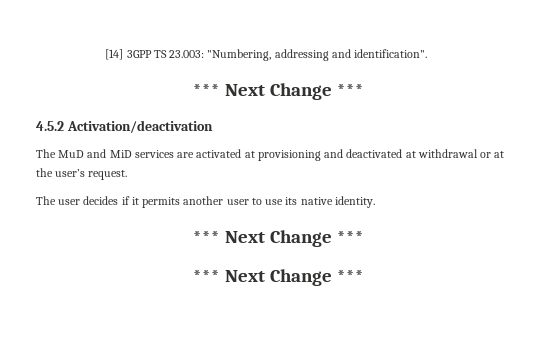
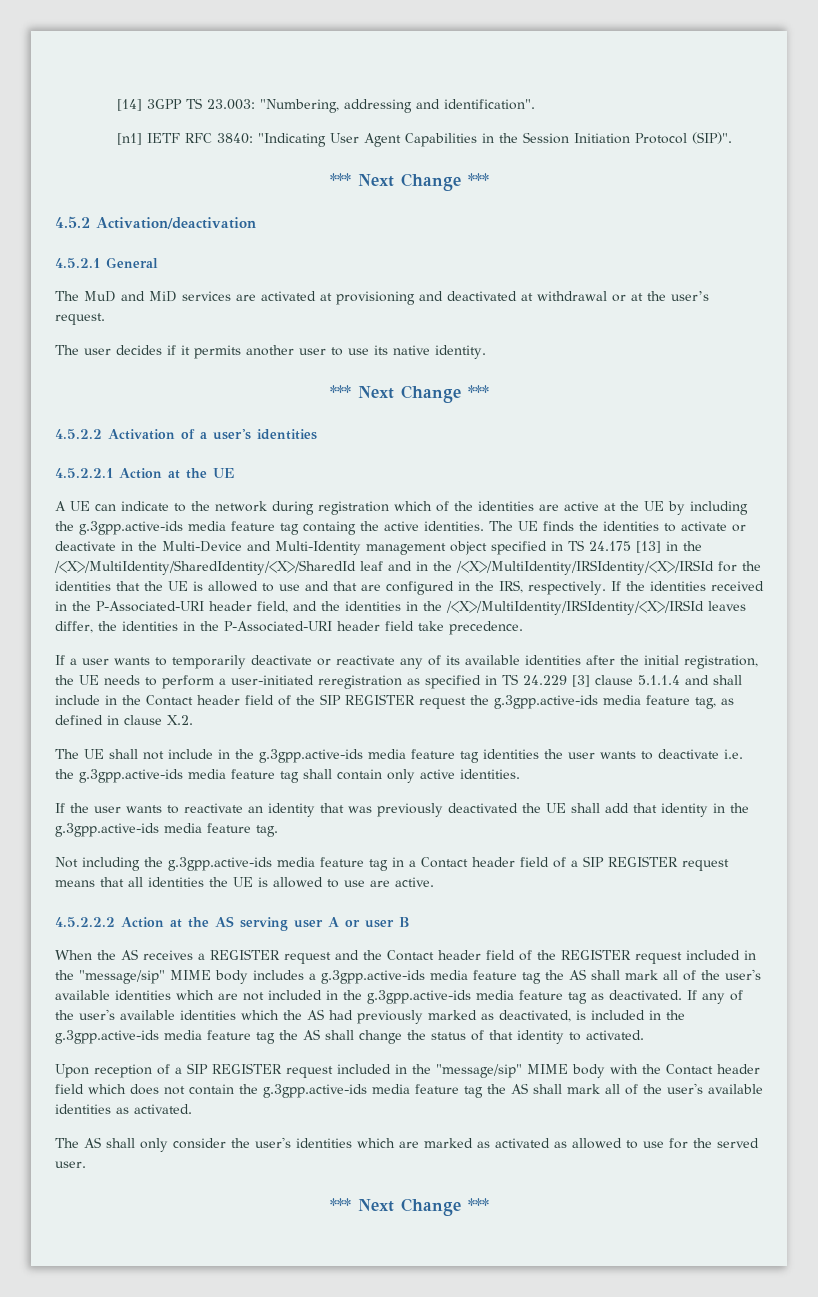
(428, 53) none -> [116,132,732,147] // [n1] IETF RFC 3840: "Indicating User Agent Capabilities in the Session Initiation Protocol (SIP)".
(213, 126) none -> [55,257,158,268] // 4.5.2.1 General
(364, 237) none -> [55,429,317,440] [55,468,234,479] [55,501,748,515] [55,521,746,535] [55,540,702,555] [54,560,761,575] [55,580,764,595] [55,600,746,615] [55,621,523,635] [55,655,758,669] [55,674,742,689] [55,694,734,709] [55,715,193,725] [55,749,743,763] [55,769,520,783] [55,803,749,817] [55,823,278,837] [55,856,729,871] [55,877,434,888] [55,916,410,931] [55,949,756,964] [55,969,761,984] [55,990,743,1004] [55,1009,685,1024] [55,1029,644,1044] [55,1063,760,1078] [55,1083,763,1098] [55,1104,192,1114] [55,1137,759,1152] [55,1161,86,1168] // 4.5.2.2 Activation of a user's identities // 4.5.2.2.1 Action at the UE // A UE can indicate to the network during registration which of the identities are active at the UE by including the g.3gpp.active-ids media feature tag containg the active identities. The UE finds the identities to activate or deactivate in the Multi-Device and Multi-Identity management object specified in TS 24.175 [13] in the /<X>/MultiIdentity/SharedIdentity/<X>/SharedId leaf and in the /<X>/MultiIdentity/IRSIdentity/<X>/IRSId for the identities that the UE is allowed to use and that are configured in the IRS, respectively. If the identities received in the P-Associated-URI header field, and the identities in the /<X>/MultiIdentity/IRSIdentity/<X>/IRSId leaves differ, the identities in the P-Associated-URI header field take precedence. // If a user wants to temporarily deactivate or reactivate any of its available identities after the initial registration, the UE needs to perform a user-initiated reregistration as specified in TS 24.229 [3] clause 5.1.1.4 and shall include in the Contact header field of the SIP REGISTER request the g.3gpp.active-ids media feature tag, as defined in clause X.2. // The UE shall not include in the g.3gpp.active-ids media feature tag identities the user wants to deactivate i.e. the g.3gpp.active-ids media feature tag shall contain only active identities. // If the user wants to reactivate an identity that was previously deactivated the UE shall add that identity in the g.3gpp.active-ids media feature tag. // Not including the g.3gpp.active-ids media feature tag in a Contact header field of a SIP REGISTER request means that all identities the UE is allowed to use are active. // 4.5.2.2.2 Action at the AS serving user A or user B // When the AS receives a REGISTER request and the Contact header field of the REGISTER request included in the "message/sip" MIME body includes a g.3gpp.active-ids media feature tag the AS shall mark all of the user's available identities which are not included in the g.3gpp.active-ids media feature tag as deactivated. If any of the user's available identities which the AS had previously marked as deactivated, is included in the g.3gpp.active-ids media feature tag the AS shall change the status of that identity to activated. // Upon reception of a SIP REGISTER request included in the "message/sip" MIME body with the Contact header field which does not contain the g.3gpp.active-ids media feature tag the AS shall mark all of the user's available identities as activated. // The AS shall only consider the user's identities which are marked as activated as allowed to use for the served user.

